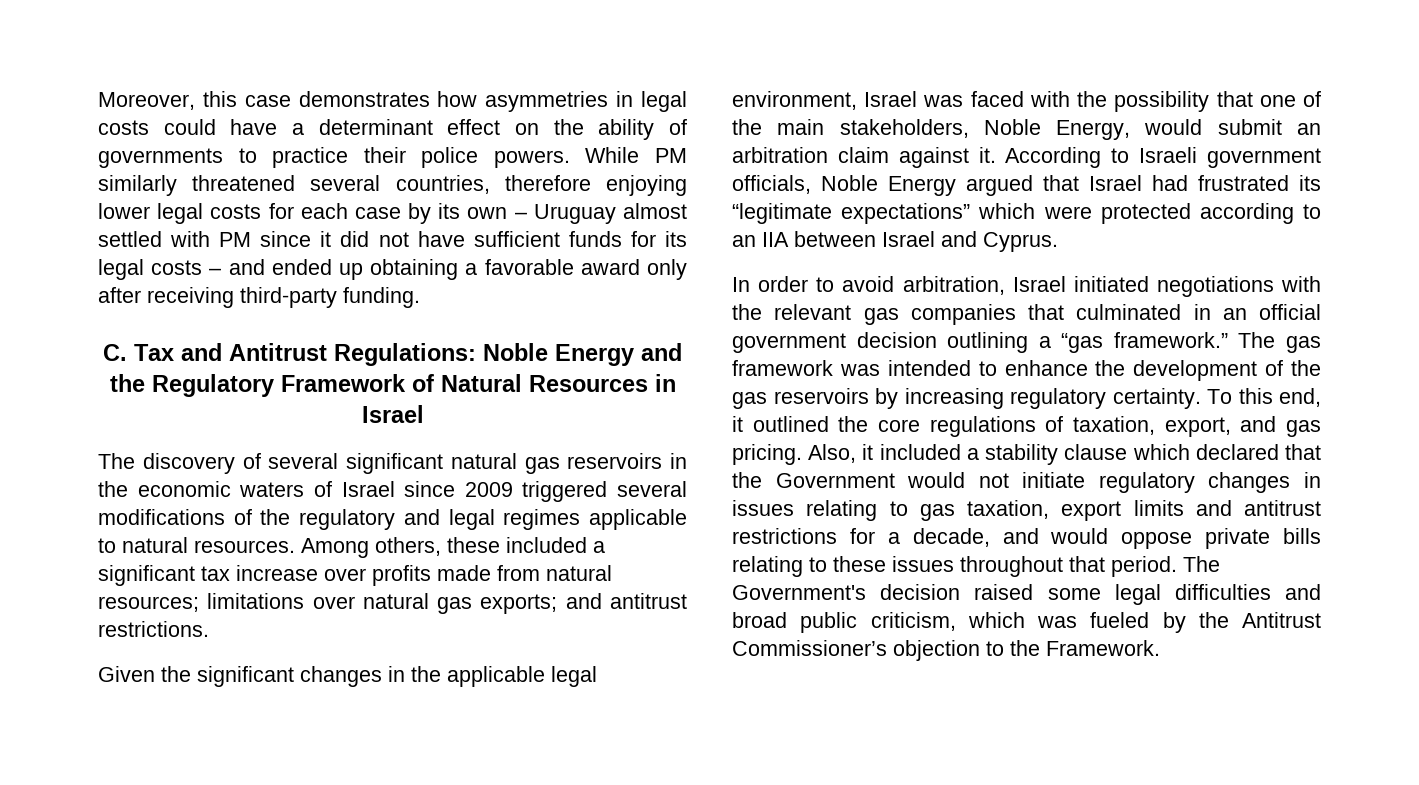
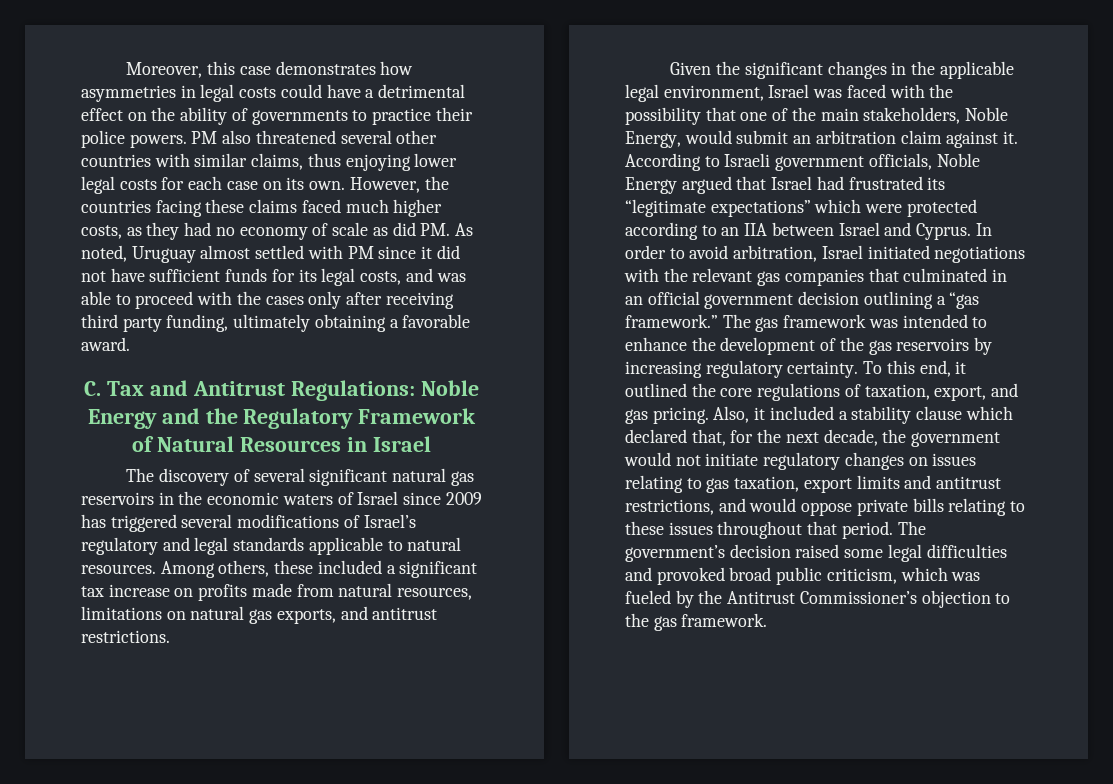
[318,119,433,135] determinant -> [378,84,466,98] detrimental
[585,147,687,163] [98,175,591,196] While PM similarly threatened several countries, therefore -> [191,130,438,144] [81,153,341,170] PM also threatened several other countries with similar claims, thus
[408,203,527,224] by its own – -> [262,176,449,193] [81,199,443,217] [81,222,473,240] [81,245,127,262] on its own. However, the countries facing these claims faced much higher costs, as they had no economy of scale as did PM. As noted,
[151,259,687,280] [98,287,420,308] costs – and ended up obtaining a favorable award only after receiving third-party funding. -> [360,268,466,285] [81,291,454,309] [81,314,471,332] [81,337,130,351] costs, and was able to proceed with the cases only after receiving third party funding, ultimately obtaining a favorable award.
(513, 489) none -> [81,514,106,528] has
[260,509,291,525] the -> [363,514,416,528] Israel’s
[503,509,581,530] regimes -> [233,537,305,551] standards
[324,568,366,581] over -> [174,588,194,597] on
[98,593,558,614] resources; limitations over natural gas exports; -> [397,587,473,600] [81,606,336,624] resources, limitations on natural gas exports,
(1058, 242) // -> (972, 231) none
[1285,444,1321,460] [732,472,895,488] that the Government -> [691,429,1001,447] that, for the next decade, the government
[1304,472,1321,488] in -> [908,457,928,466] on
[732,528,990,547] restrictions for a decade, -> [625,499,714,515] restrictions,
[732,585,866,600] Government's -> [625,545,725,562] government’s
(1321, 592) none -> [656,567,725,585] provoked
[1046,640,1160,656] Framework. -> [653,613,768,631] gas framework.

